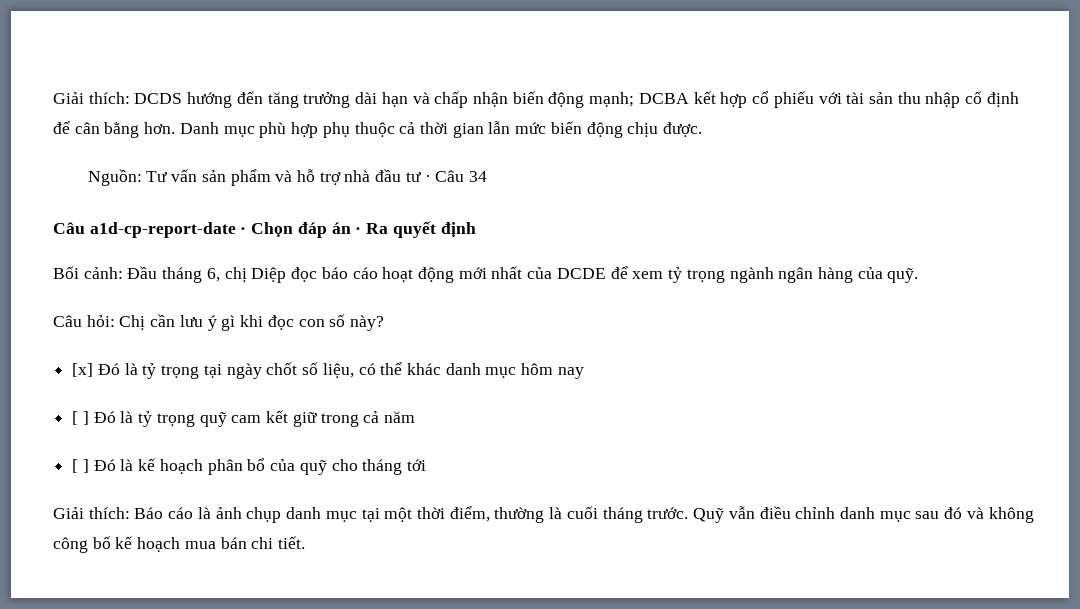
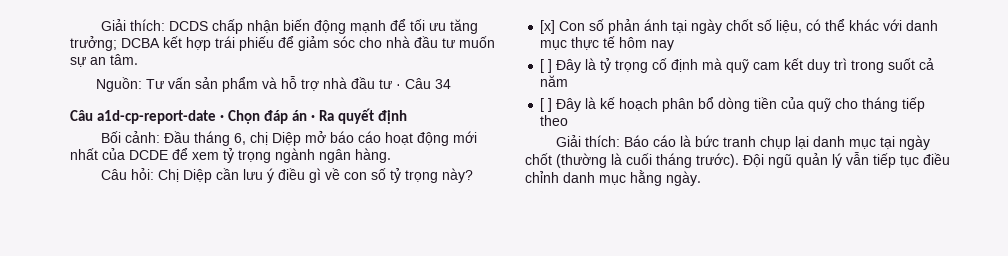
[187,91,1019,108] [53,121,703,138] hướng đến tăng trưởng dài hạn và chấp nhận biến động mạnh; DCBA kết hợp cổ phiếu với tài sản thu nhập cố định để cân bằng hơn. Danh mục phù hợp phụ thuộc cả thời gian lẫn mức biến động chịu được. -> [211,19,478,34] [70,36,495,51] [70,54,138,67] chấp nhận biến động mạnh để tối ưu tăng trưởng; DCBA kết hợp trái phiếu để giảm sóc cho nhà đầu tư muốn sự an tâm.
[291,267,318,282] đọc -> [304,131,326,143] mở
[817,267,919,283] hàng của quỹ. -> [355,148,391,163] hàng.
(146, 322) none -> [182,169,212,183] Diệp
[221,314,384,331] [72,363,200,379] gì khi đọc con số này? // [x] Đó là tỷ trọng -> [277,168,473,183] [540,19,669,34] điều gì về con số tỷ trọng này? // [x] Con số phản ánh
[445,363,517,378] danh mục -> [883,19,939,31] [540,36,616,50] với danh mục thực tế
[93,410,359,427] Đó là tỷ trọng quỹ cam kết giữ trong -> [556,58,916,73] Đây là tỷ trọng cố định mà quỹ cam kết duy trì trong suốt
[93,459,116,471] Đó -> [556,98,582,112] Đây
(266, 464) none -> [718,97,778,112] dòng tiền
[406,459,426,471] tới -> [902,97,926,112] [540,115,569,126] tiếp theo
[215,506,1034,523] [53,536,306,553] ảnh chụp danh mục tại một thời điểm, thường là cuối tháng trước. Quỹ vẫn điều chỉnh danh mục sau đó và không công bố kế hoạch mua bán chi tiết. -> [694,135,930,150] [525,152,950,168] [525,170,701,186] bức tranh chụp lại danh mục tại ngày chốt (thường là cuối tháng trước). Đội ngũ quản lý vẫn tiếp tục điều chỉnh danh mục hằng ngày.

